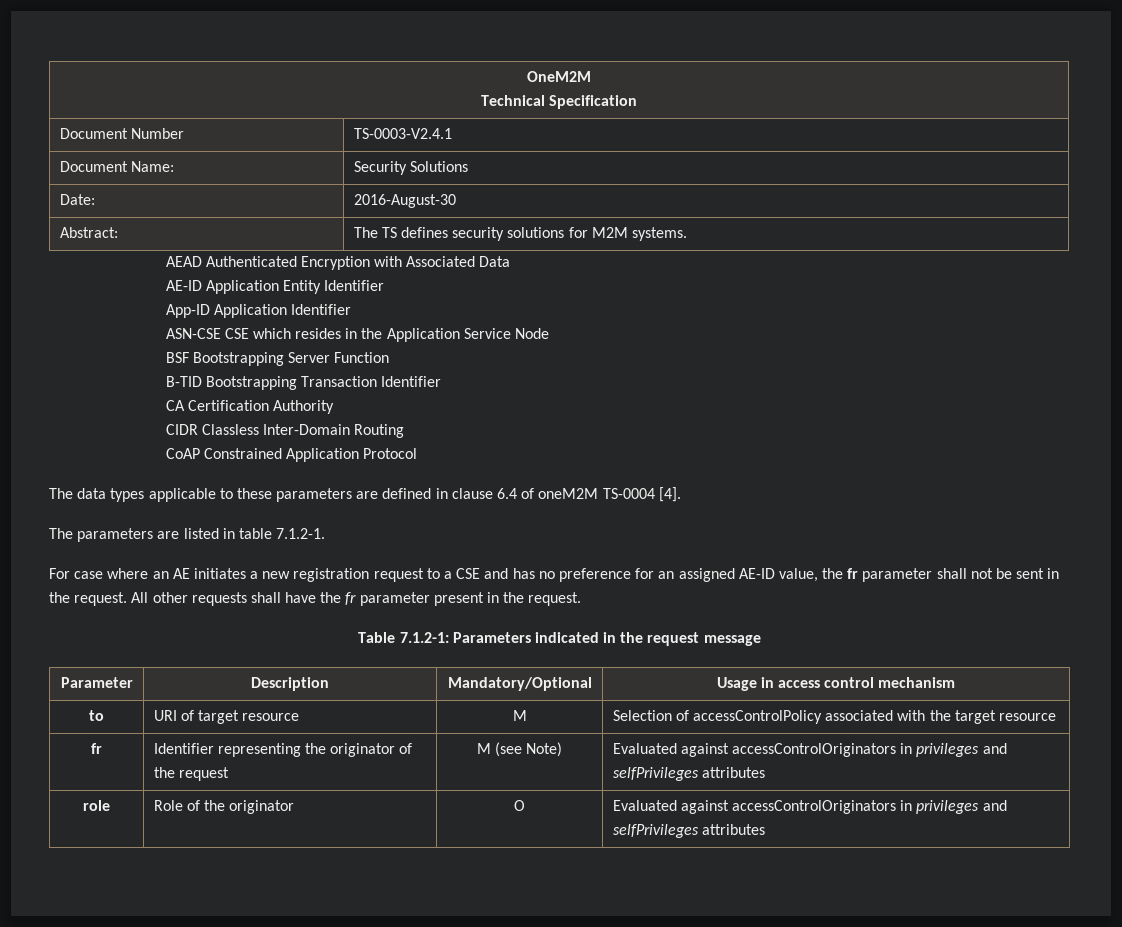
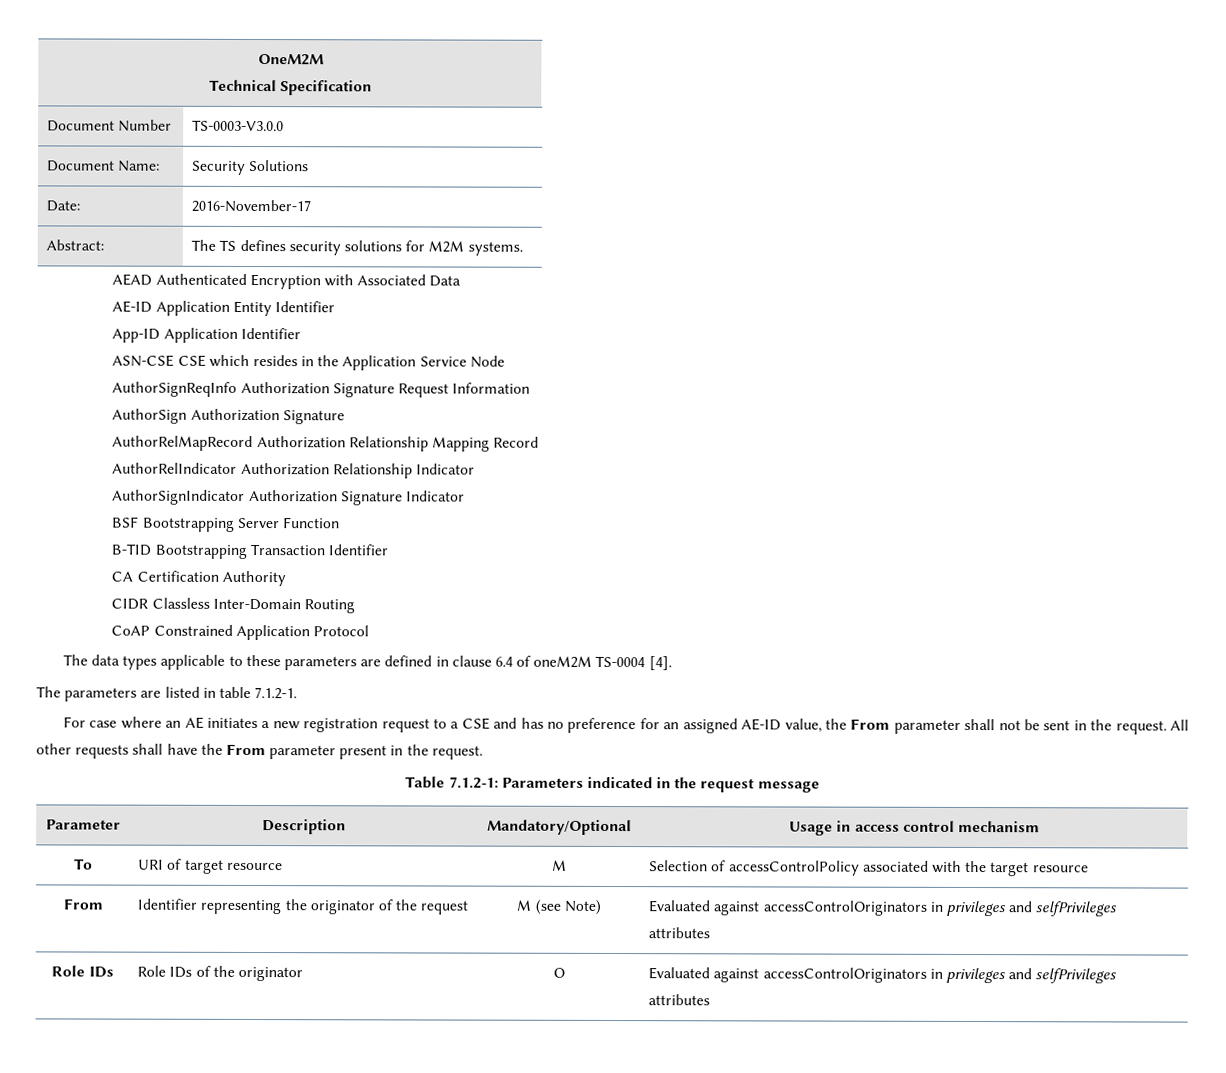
[353,128,452,139] TS-0003-V2.4.1 -> [192,119,285,132] TS-0003-V3.0.0
[353,194,456,208] 2016-August-30 -> [191,199,312,213] 2016-November-17
(549, 333) none -> [112,381,531,398] [112,408,345,425] [112,435,540,452] [112,462,475,479] [112,489,465,506] // AuthorSignReqInfo Authorization Signature Request Information // AuthorSign Authorization Signature // AuthorRelMapRecord Authorization Relationship Mapping Record // AuthorRelIndicator Authorization Relationship Indicator // AuthorSignIndicator Authorization Signature Indicator
[847,568,859,579] fr -> [850,718,891,730] From
[345,592,357,605] fr -> [225,743,266,756] From
[89,710,104,721] to -> [74,858,93,870] To
[91,743,102,754] fr -> [62,898,103,910] From
[83,800,110,811] [153,800,183,811] role | Role -> [51,965,114,978] [137,965,193,978] Role IDs | Role IDs

